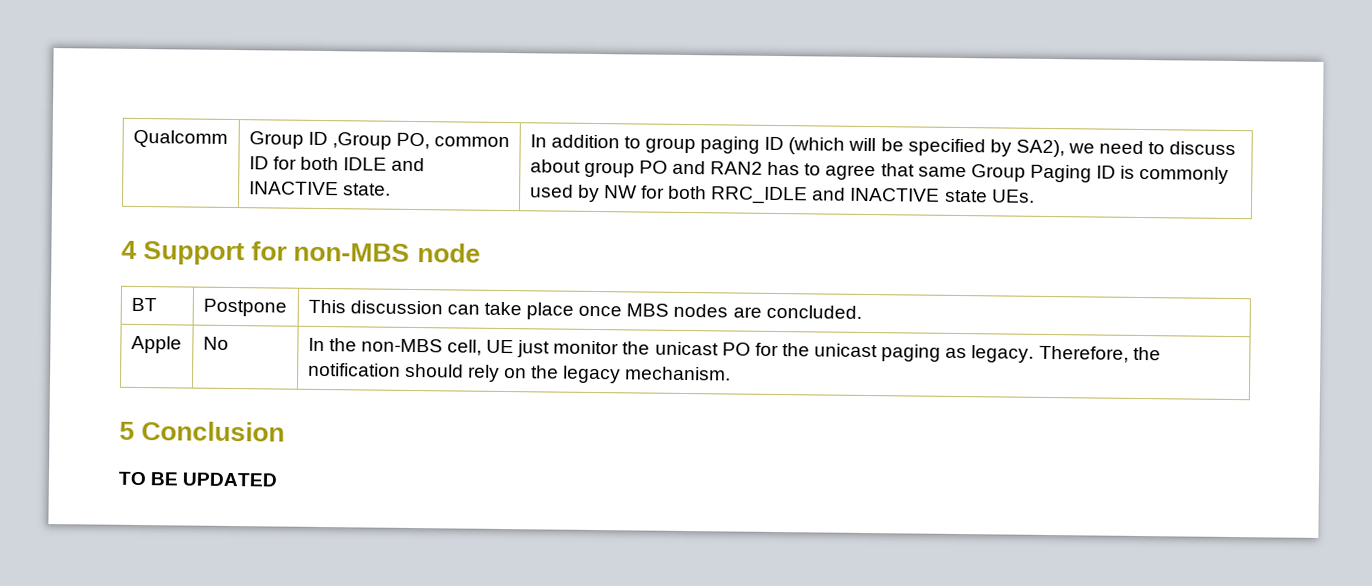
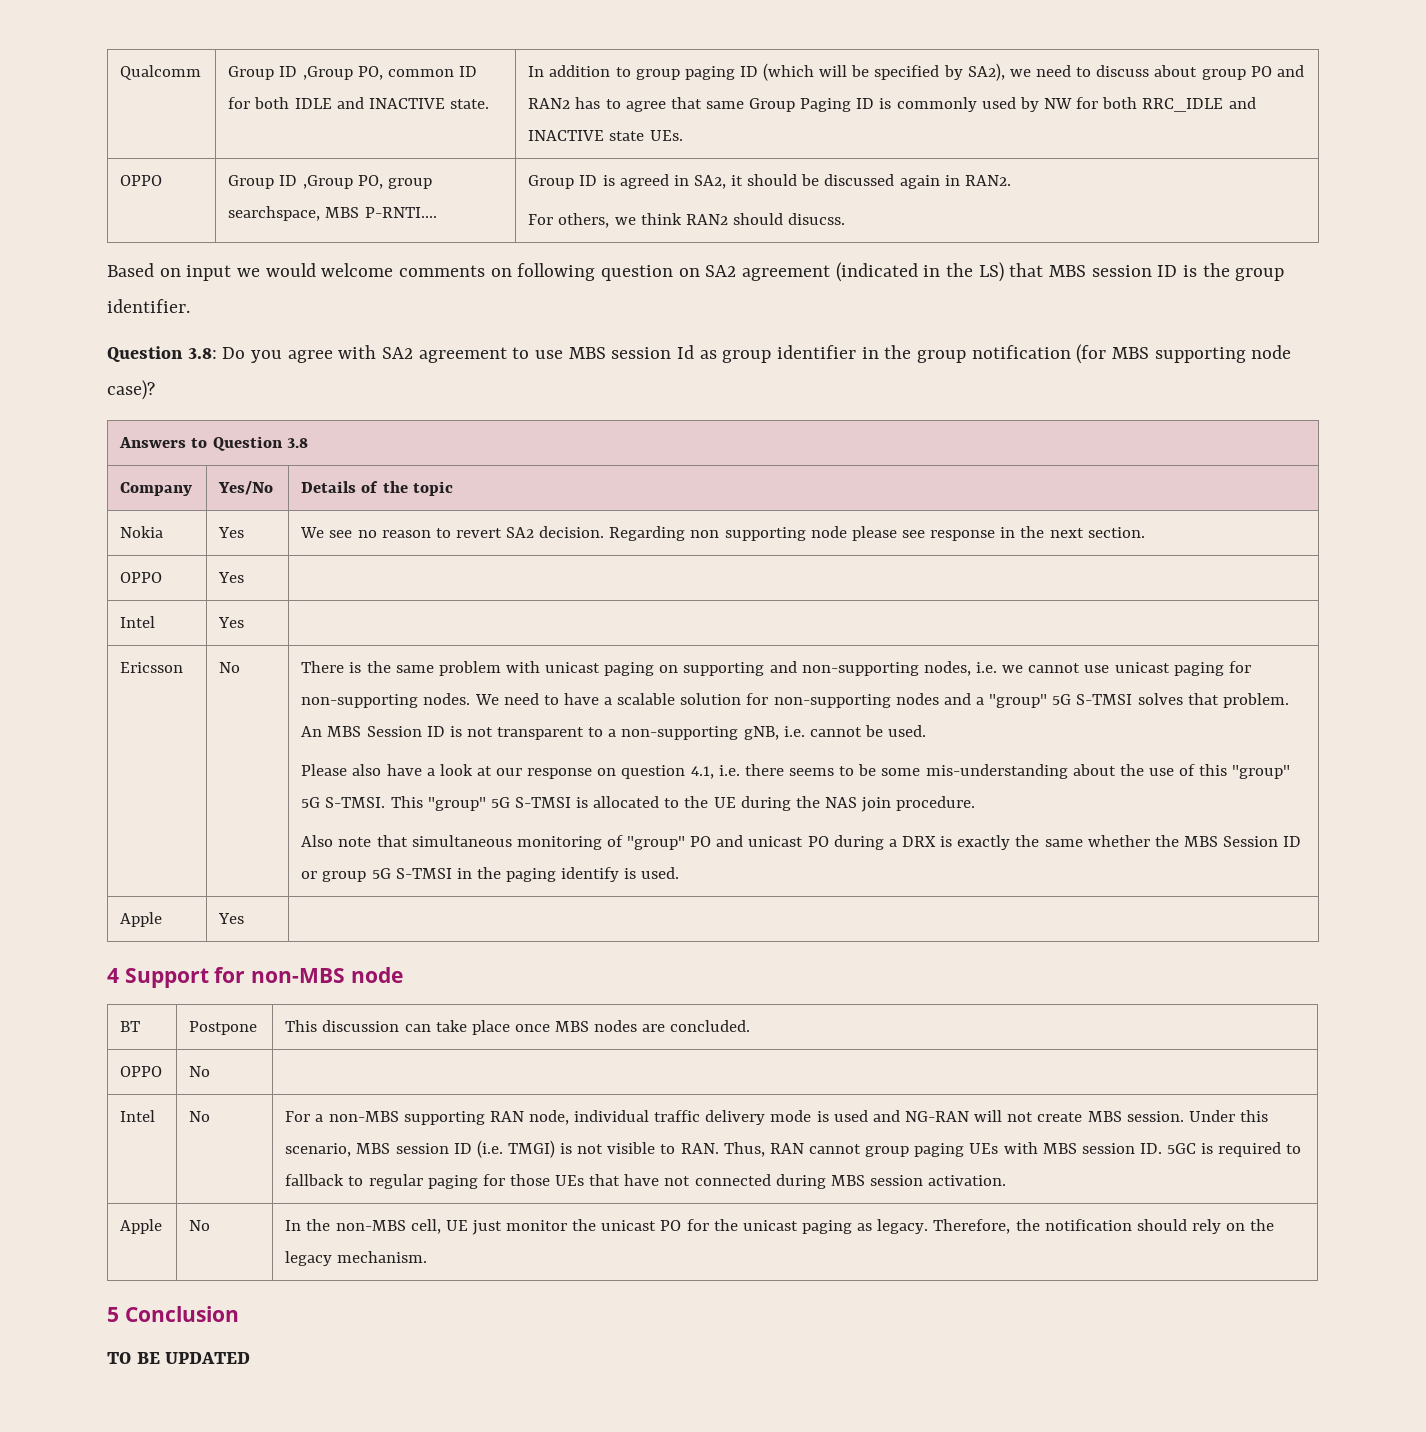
(1035, 196) none -> [120,175,163,186] [228,175,432,189] [228,206,437,221] [528,174,1011,189] [528,213,846,228] [107,262,1285,282] [107,299,190,313] [107,344,1292,364] [107,380,155,400] [119,436,308,451] [120,482,193,496] [218,481,274,495] [301,481,453,496] [120,526,164,538] [218,527,245,538] [300,526,1145,541] [120,572,163,583] [218,572,245,583] [120,616,156,628] [218,617,245,628] [120,662,184,673] [219,662,241,673] [301,661,1251,676] [301,693,1289,708] [301,725,927,740] [301,764,1291,779] [301,796,976,812] [301,835,1302,850] [301,867,680,882] [120,912,163,927] [218,913,245,924] // OPPO | Group ID ,Group PO, group searchspace, MBS P-RNTI…. | Group ID is agreed in SA2, it should be discussed again in RAN2. // For others, we think RAN2 should disucss. // Based on input we would welcome comments on following question on SA2 agreement (indicated in the LS) that MBS session ID is the group identifier. // Question 3.8: Do you agree with SA2 agreement to use MBS session Id as group identifier in the group notification (for MBS supporting node case)? // Answers to Question 3.8 // Company | Yes/No | Details of the topic // Nokia | Yes | We see no reason to revert SA2 decision. Regarding non supporting node please see response in the next section. // OPPO | Yes | // Intel | Yes | // Ericsson | No | There is the same problem with unicast paging on supporting and non-supporting nodes, i.e. we cannot use unicast paging for non-supporting nodes. We need to have a scalable solution for non-supporting nodes and a "group" 5G S-TMSI solves that problem. An MBS Session ID is not transparent to a non-supporting gNB, i.e. cannot be used. // Please also have a look at our response on question 4.1, i.e. there seems to be some mis-understanding about the use of this "group" 5G S-TMSI. This "group" 5G S-TMSI is allocated to the UE during the NAS join procedure. // Also note that simultaneous monitoring of "group" PO and unicast PO during a DRX is exactly the same whether the MBS Session ID or group 5G S-TMSI in the paging identify is used. // Apple | Yes |
(862, 311) none -> [120,1066,163,1077] [189,1066,211,1077] [120,1110,156,1122] [189,1111,211,1122] [285,1110,1268,1125] [285,1140,1302,1158] [285,1174,1007,1189] // OPPO | No | // Intel | No | For a non-MBS supporting RAN node, individual traffic delivery mode is used and NG-RAN will not create MBS session. Under this scenario, MBS session ID (i.e. TMGI) is not visible to RAN. Thus, RAN cannot group paging UEs with MBS session ID. 5GC is required to fallback to regular paging for those UEs that have not connected during MBS session activation.

